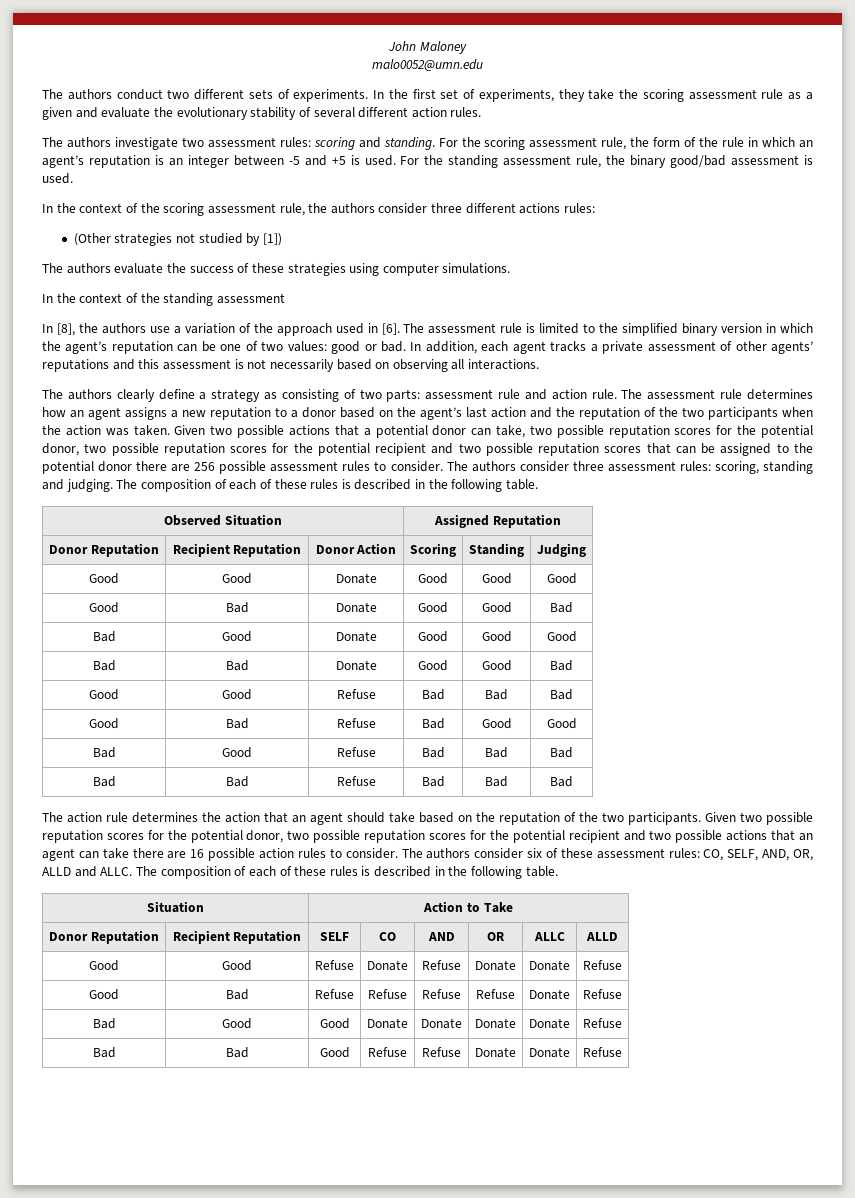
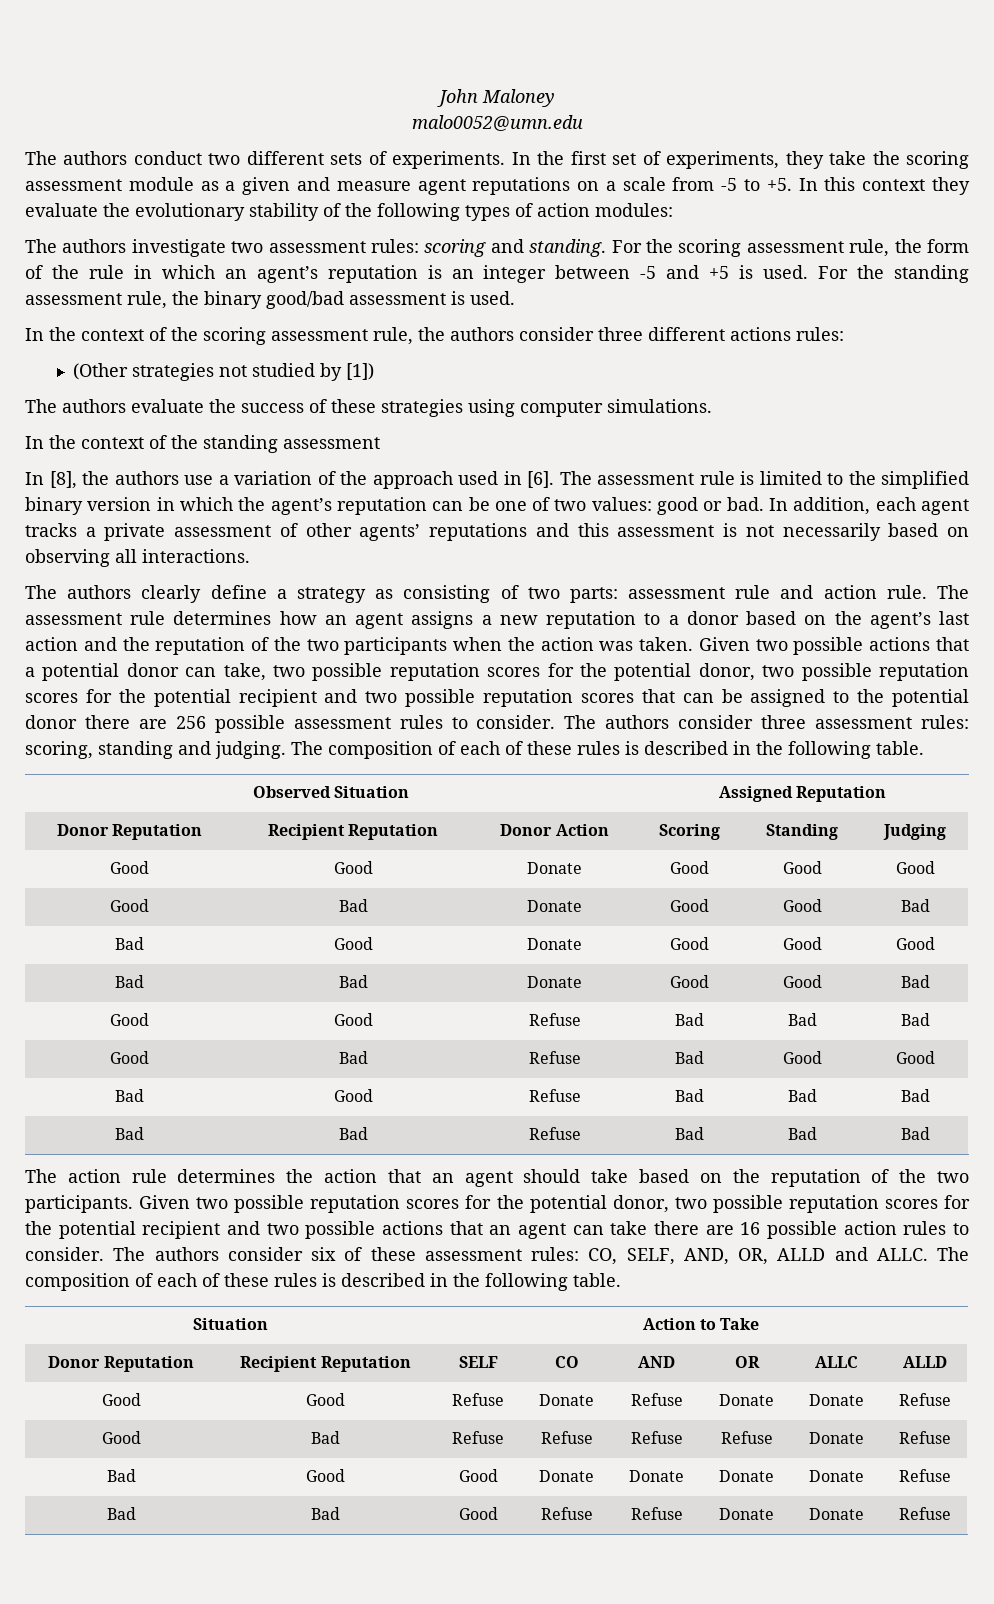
[761,89,784,99] rule -> [128,177,194,191] module
(98, 112) none -> [336,177,970,195] measure agent reputations on a scale from -5 to +5. In this context they
[313,107,482,118] several different action rules. -> [345,203,673,221] the following types of action modules:

